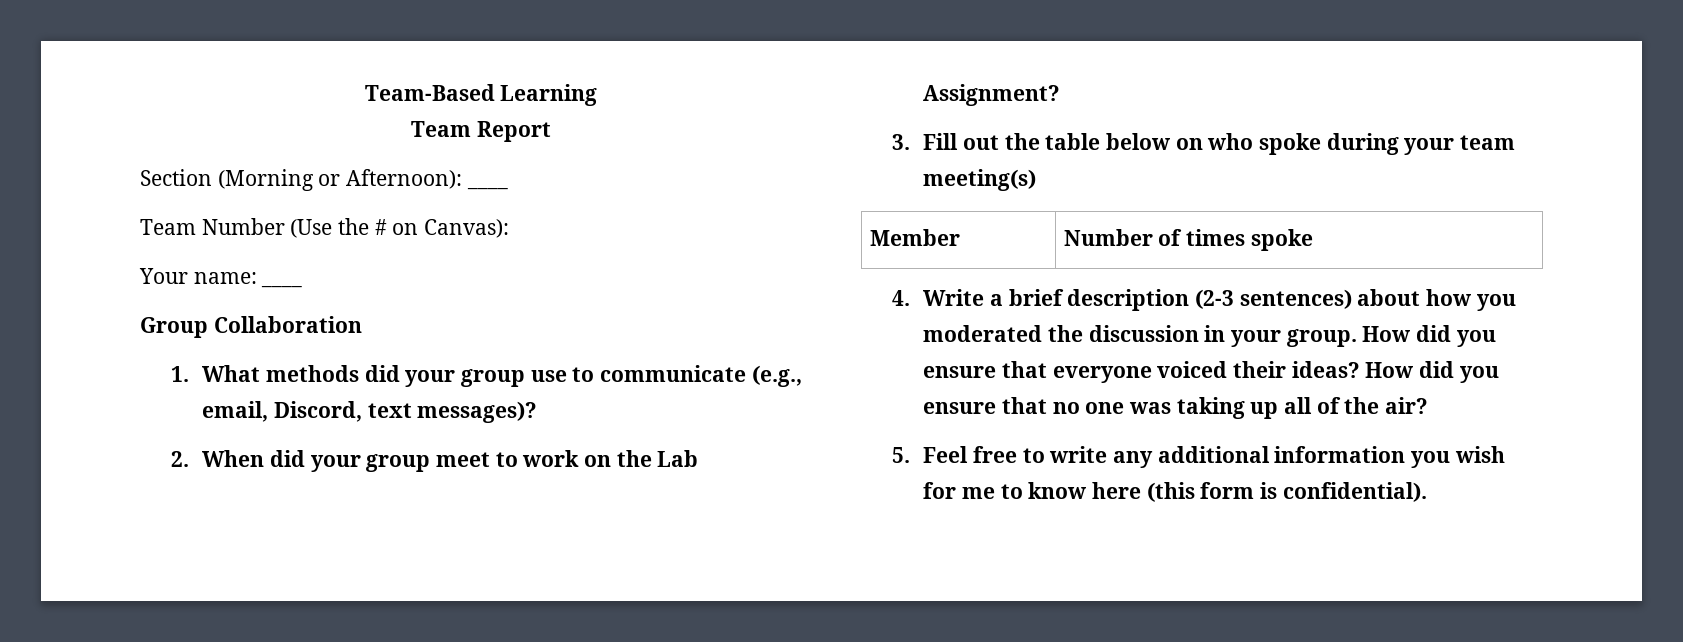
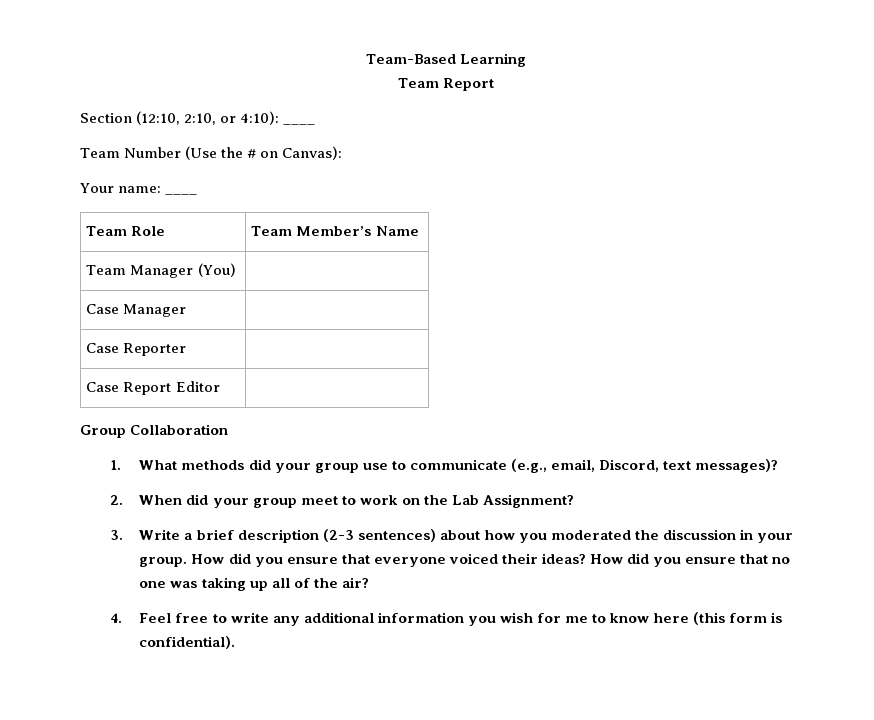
[217,169,463,191] (Morning or Afternoon): -> [136,111,280,125] (12:10, 2:10, or 4:10):
(303, 286) none -> [86,226,166,236] [251,226,419,236] [86,263,236,278] [86,304,187,317] [86,343,187,356] [86,381,220,395] // Team Role | Team Member’s Name // Team Manager (You) | // Case Manager | // Case Reporter | // Case Report Editor |
[923,133,1515,155] [923,169,1037,191] [869,229,960,246] [1063,229,1313,251] [892,290,911,306] Fill out the table below on who spoke during your team meeting(s) // Member | Number of times spoke // 4. -> (123, 535) none
[892,447,911,463] 5. -> [109,613,122,623] 4.

